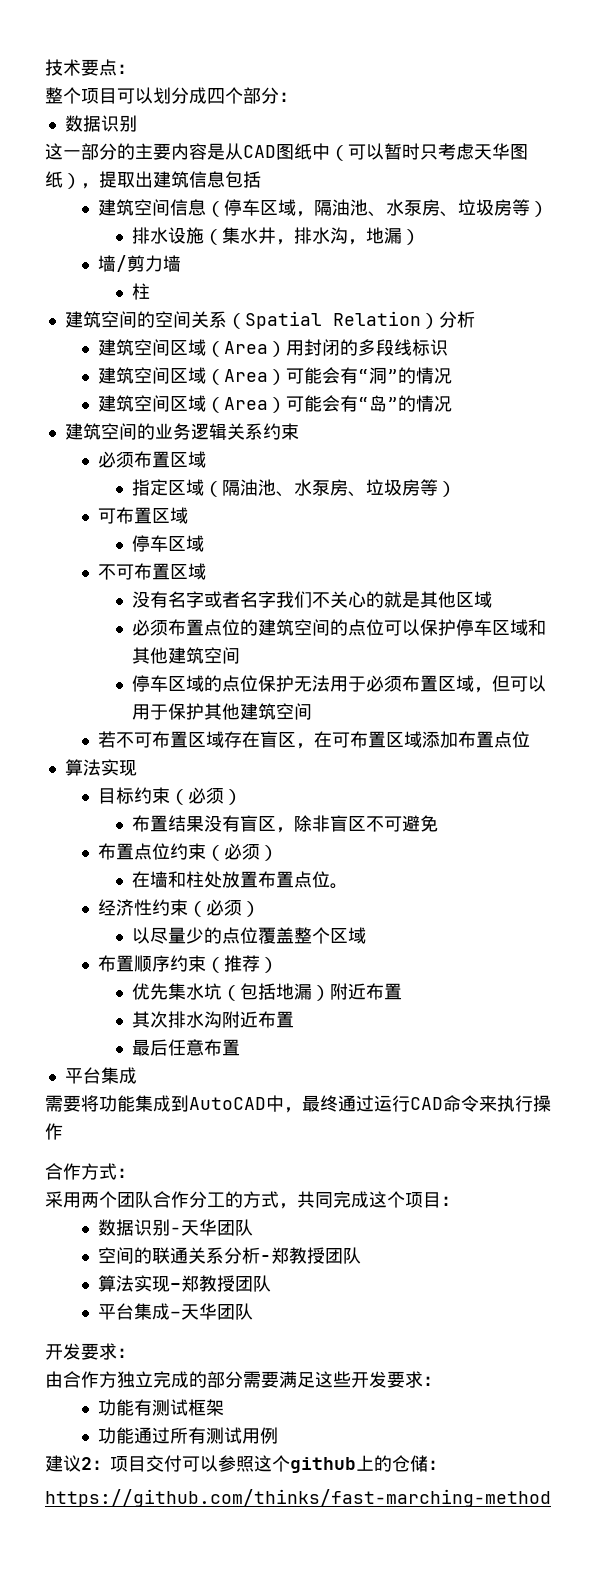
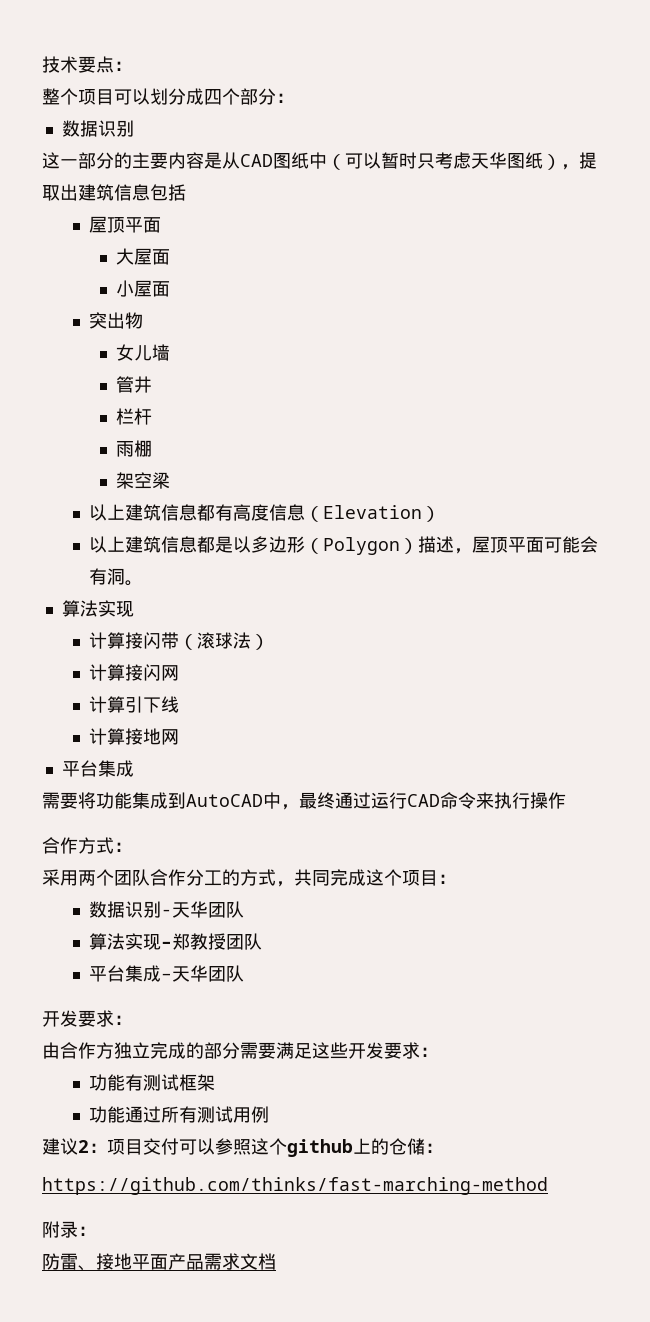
[98,199,549,217] [132,227,421,245] [98,255,182,272] [132,283,151,300] [64,311,475,329] [98,339,449,357] [98,367,453,385] [98,395,453,413] [64,423,299,440] [98,451,207,468] [132,479,457,497] [98,507,189,524] [132,535,205,552] [98,563,207,580] [132,591,493,608] [132,619,547,636] [132,647,241,664] [132,675,547,693] [132,703,313,720] [98,731,531,749] [64,759,137,776] [98,787,243,805] [132,815,439,833] [98,843,279,861] [132,871,349,889] [98,899,261,917] [132,927,367,944] [98,955,279,973] [132,983,403,1001] [132,1011,295,1028] [132,1039,241,1056] 建筑空间信息（停车区域，隔油池、水泵房、垃圾房等） // 排水设施（集水井，排水沟，地漏） // 墙/剪力墙 // 柱 // 建筑空间的空间关系（Spatial Relation）分析 // 建筑空间区域（Area）用封闭的多段线标识 // 建筑空间区域（Area）可能会有“洞”的情况 // 建筑空间区域（Area）可能会有“岛”的情况 // 建筑空间的业务逻辑关系约束 // 必须布置区域 // 指定区域（隔油池、水泵房、垃圾房等） // 可布置区域 // 停车区域 // 不可布置区域 // 没有名字或者名字我们不关心的就是其他区域 // 必须布置点位的建筑空间的点位可以保护停车区域和其他建筑空间 // 停车区域的点位保护无法用于必须布置区域，但可以用于保护其他建筑空间 // 若不可布置区域存在盲区，在可布置区域添加布置点位 // 算法实现 // 目标约束（必须） // 布置结果没有盲区，除非盲区不可避免 // 布置点位约束（必须） // 在墙和柱处放置布置点位。 // 经济性约束（必须） // 以尽量少的点位覆盖整个区域 // 布置顺序约束（推荐） // 优先集水坑（包括地漏）附近布置 // 其次排水沟附近布置 // 最后任意布置 -> [88,216,161,233] [115,248,170,265] [115,280,170,297] [88,312,143,329] [115,344,170,361] [115,376,152,393] [115,408,152,425] [115,440,152,457] [115,472,170,489] [88,504,440,522] [88,536,598,555] [88,568,143,586] [61,600,134,617] [88,632,269,650] [88,664,179,681] [88,696,179,713] [88,728,179,745] 屋顶平面 // 大屋面 // 小屋面 // 突出物 // 女儿墙 // 管井 // 栏杆 // 雨棚 // 架空梁 // 以上建筑信息都有高度信息（Elevation） // 以上建筑信息都是以多边形（Polygon）描述，屋顶平面可能会有洞。 // 算法实现 // 计算接闪带（滚球法） // 计算接闪网 // 计算引下线 // 计算接地网
[98,1247,362,1264] // 空间的联通关系分析-郑教授团队 -> (244, 909) none
(551, 1498) none -> [42,1221,96,1238] [42,1253,276,1271] // 附录： // 防雷、接地平面产品需求文档

